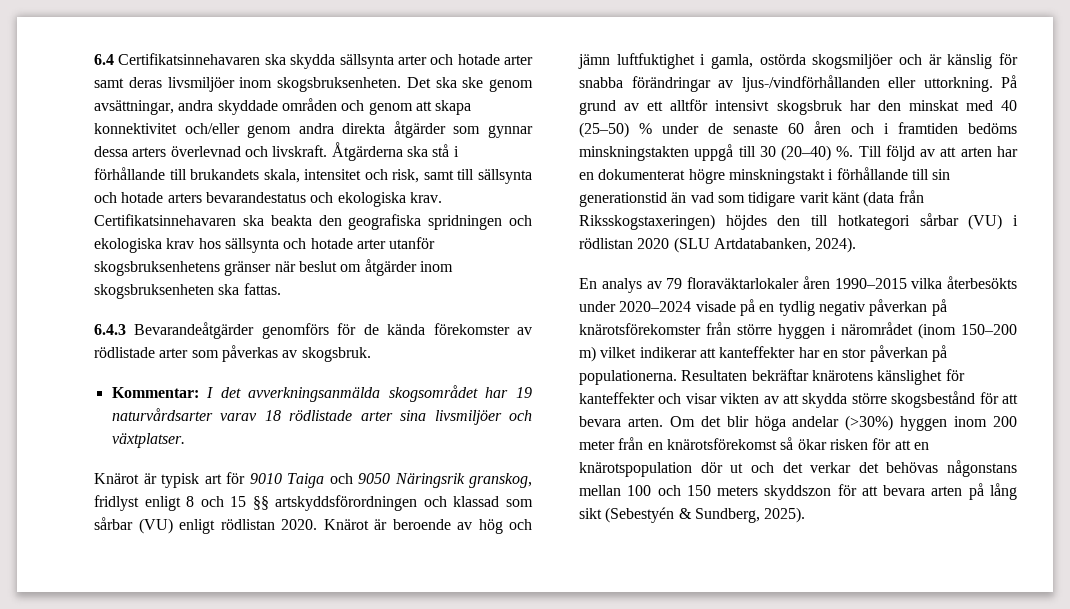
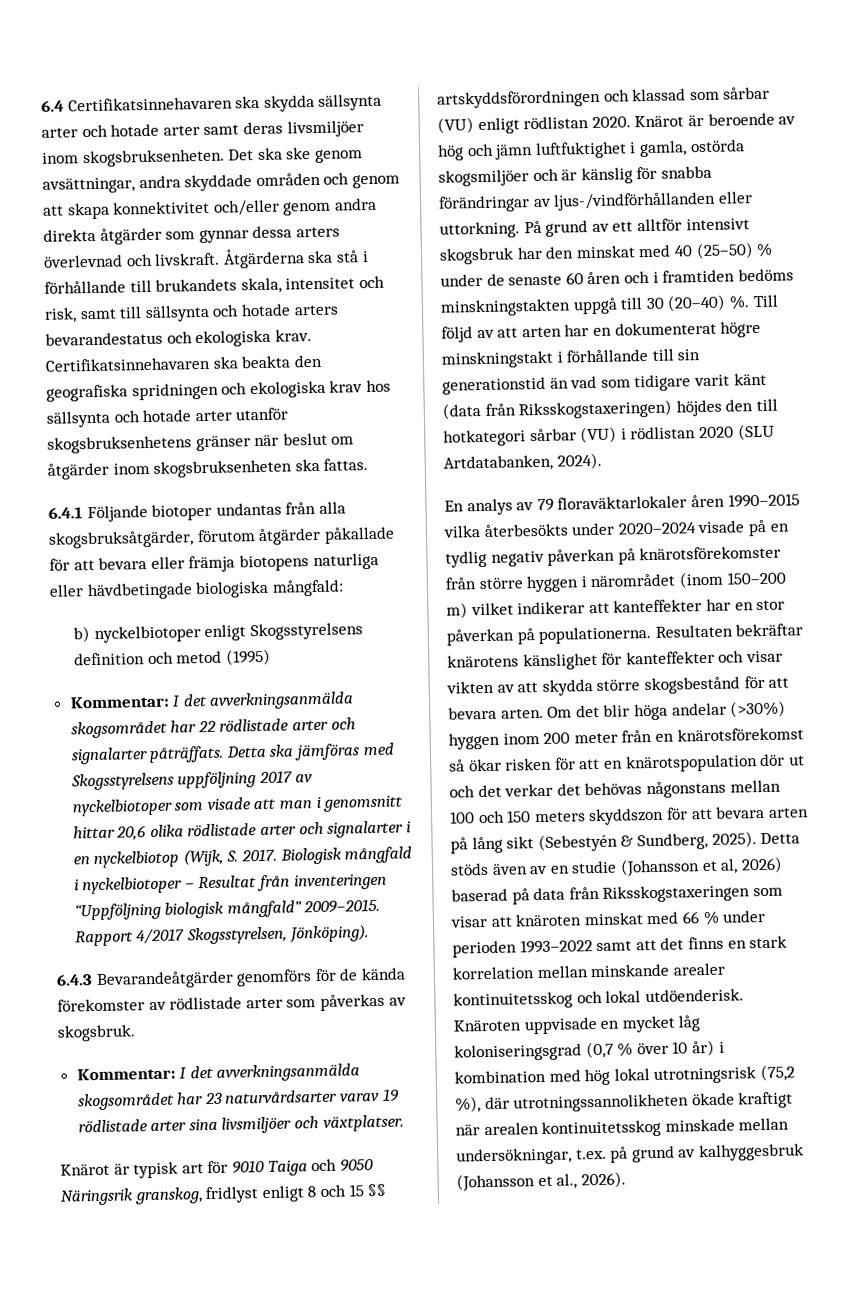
(281, 289) none -> [48,501,346,523] [48,526,395,549] [49,552,379,573] [49,579,344,601] [73,622,363,644] [74,648,271,666] [69,691,355,710] [70,717,356,739] [70,742,394,765] [70,770,314,791] [71,795,404,817] [72,820,411,841] [72,846,413,869] [73,873,387,895] [73,898,381,921] [74,924,370,947] // 6.4.1 Följande biotoper undantas från alla skogsbruksåtgärder, förutom åtgärder påkallade för att bevara eller främja biotopens naturliga eller hävdbetingade biologiska mångfald: // b) nyckelbiotoper enligt Skogsstyrelsens definition och metod (1995) // Kommentar: I det avverkningsanmälda skogsområdet har 22 rödlistade arter och signalarter påträffats. Detta ska jämföras med Skogsstyrelsens uppföljning 2017 av nyckelbiotoper som visade att man i genomsnitt hittar 20,6 olika rödlistade arter och signalarter i en nyckelbiotop (Wijk, S. 2017. Biologisk mångfald i nyckelbiotoper – Resultat från inventeringen “Uppföljning biologisk mångfald” 2009–2015. Rapport 4/2017 Skogsstyrelsen, Jönköping).
[516,387,532,398] 19 -> [204,1092,223,1105] 23
[264,410,281,421] 18 -> [381,1088,399,1102] 19
(806, 515) none -> [760,832,801,845] [450,856,783,877] [451,884,783,905] [450,909,767,928] [452,935,788,958] [452,962,725,980] [453,988,744,1010] [453,1015,701,1035] [454,1039,725,1062] [454,1064,795,1086] [455,1091,794,1113] [455,1117,790,1139] [456,1143,804,1166] [456,1171,626,1192] Detta stöds även av en studie (Johansson et al, 2026) baserad på data från Riksskogstaxeringen som visar att knäroten minskat med 66 % under perioden 1993–2022 samt att det finns en stark korrelation mellan minskande arealer kontinuitetsskog och lokal utdöenderisk. Knäroten uppvisade en mycket låg koloniseringsgrad (0,7 % över 10 år) i kombination med hög lokal utrotningsrisk (75,2 %), där utrotningssannolikheten ökade kraftigt när arealen kontinuitetsskog minskade mellan undersökningar, t.ex. på grund av kalhyggesbruk (Johansson et al., 2026).

